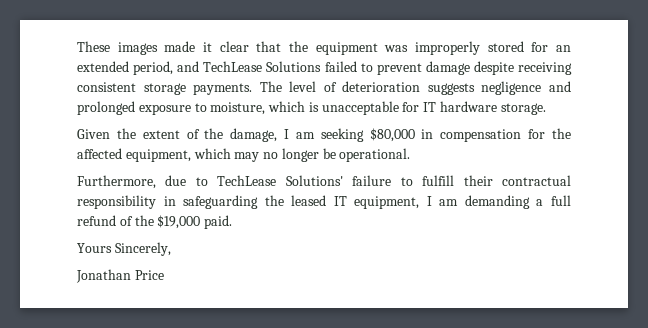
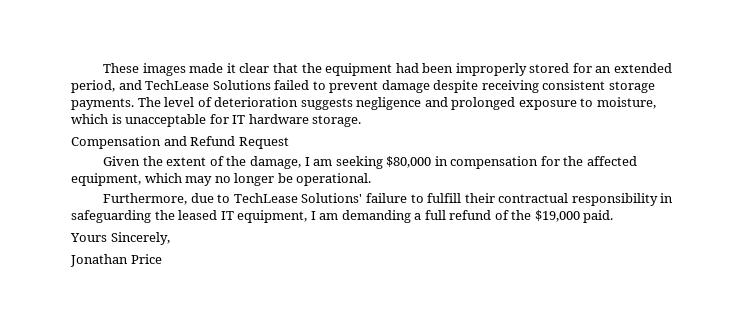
[384,45,409,52] was -> [395,63,454,73] had been
(546, 109) none -> [71,136,289,149] // Compensation and Refund Request

